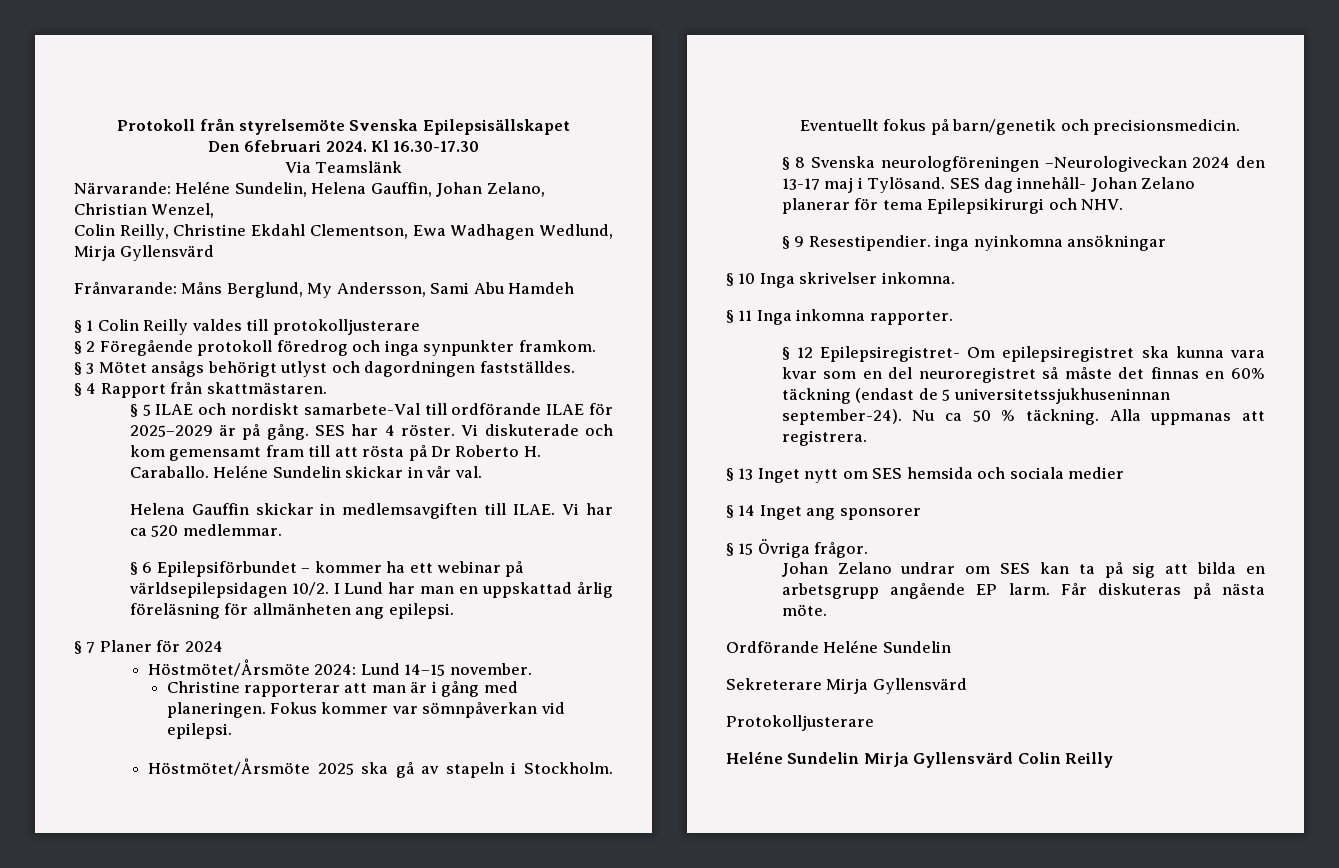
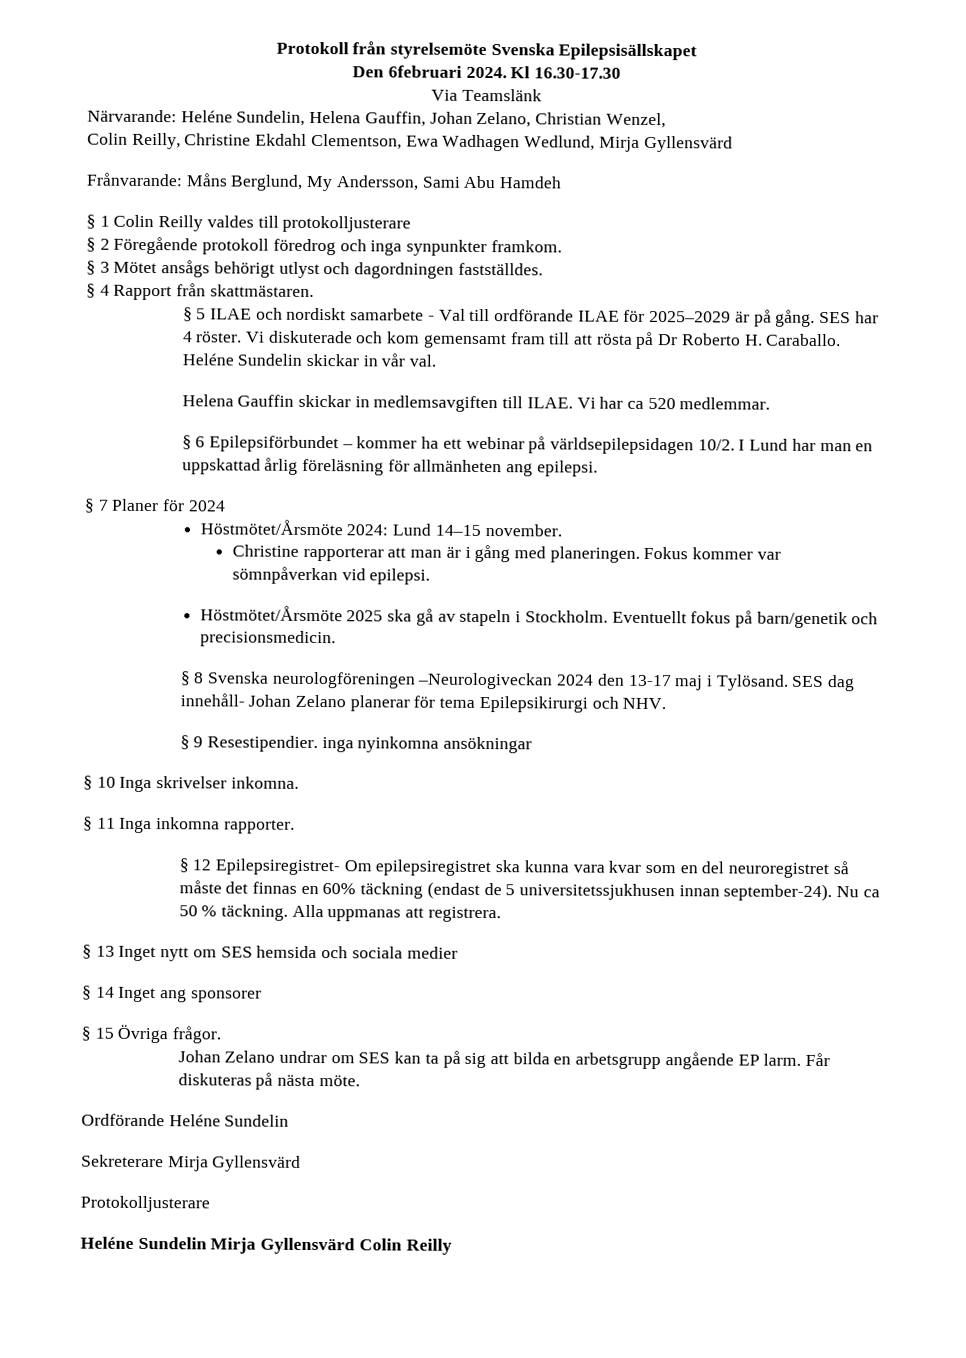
[303,403,420,415] samarbete-Val -> [350,308,466,321] samarbete - Val
[953,388,1170,404] universitetssjukhuseninnan -> [519,883,720,901] universitetssjukhusen innan

